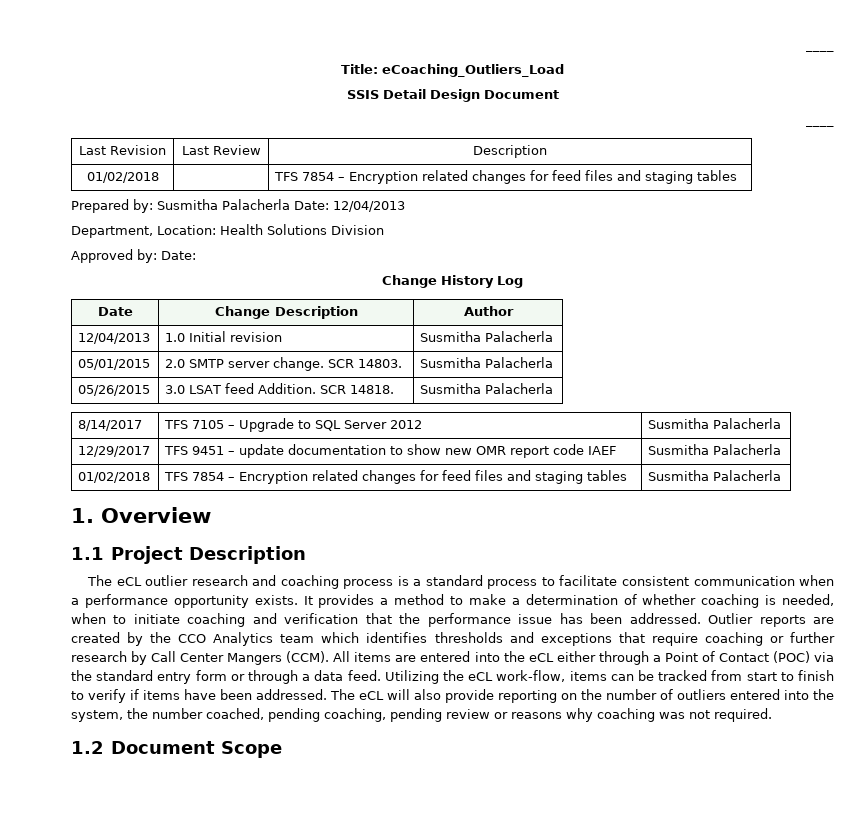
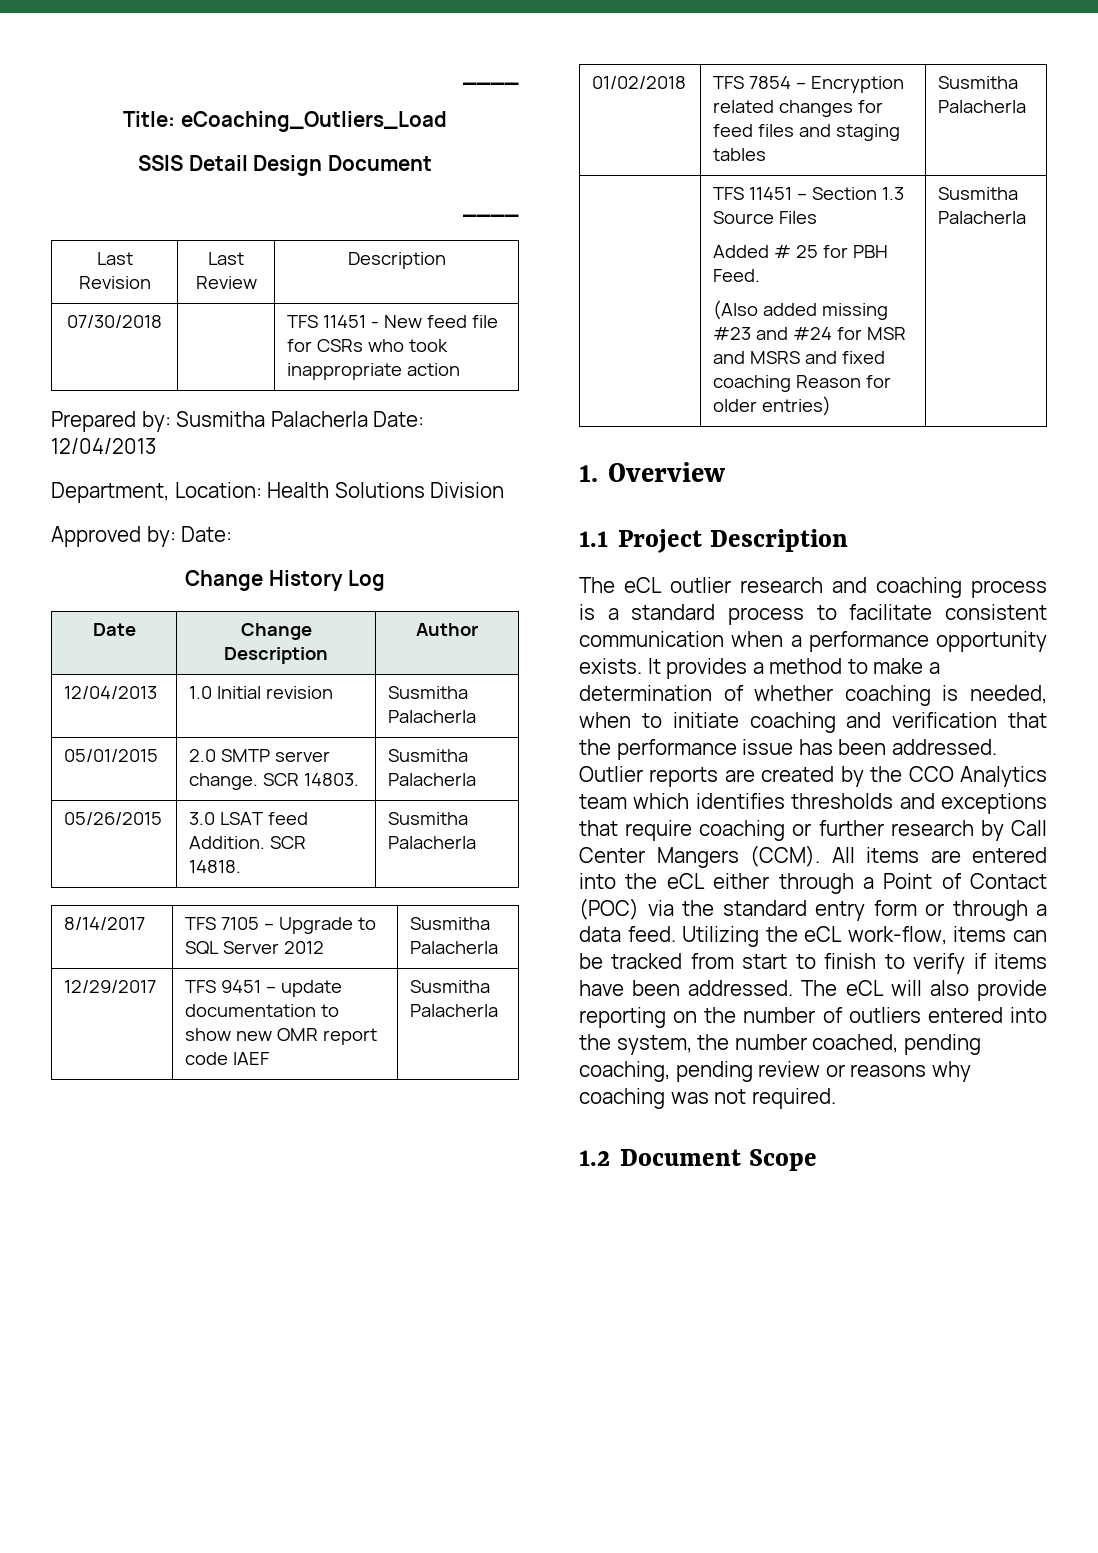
[86,172,159,183] [274,170,738,184] 01/02/2018 | | TFS 7854 – Encryption related changes for feed files and staging tables -> [67,315,162,328] [287,315,499,328] [287,339,449,352] [287,363,461,380] 07/30/2018 | | TFS 11451 - New feed file for CSRs who took inappropriate action
(782, 475) none -> [713,187,905,200] [713,211,818,224] [713,245,889,258] [713,269,761,282] [713,300,889,320] [713,327,907,340] [713,351,886,364] [713,375,892,392] [713,396,832,416] [938,187,1019,200] [938,211,1027,224] // | TFS 11451 – Section 1.3 Source Files // Added # 25 for PBH Feed. // (Also added missing #23 and #24 for MSR and MSRS and fixed coaching Reason for older entries) | Susmitha Palacherla

